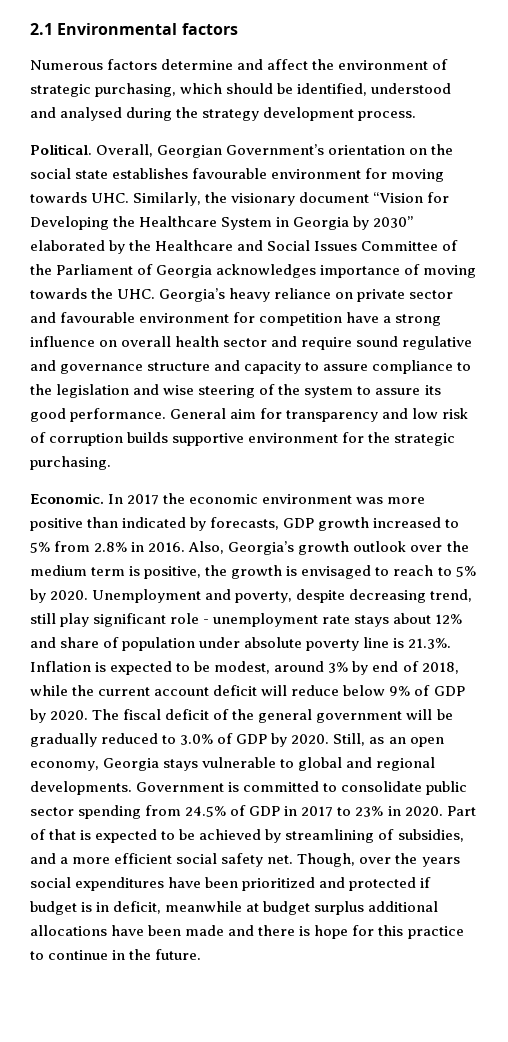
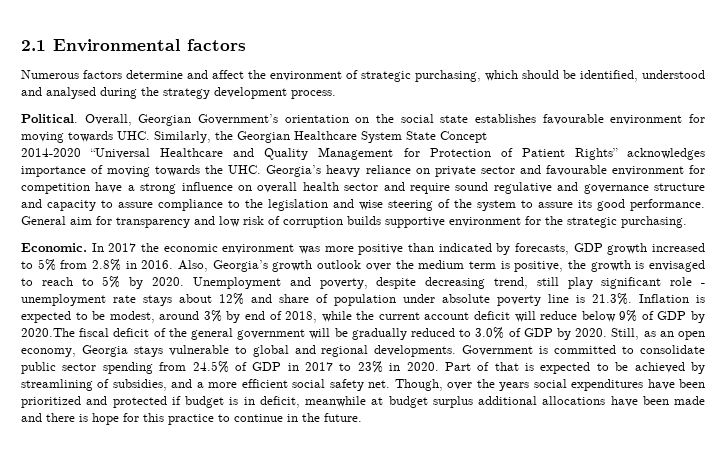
[231,192,450,206] [30,216,414,230] [30,240,459,254] [30,264,213,278] visionary document “Vision for Developing the Healthcare System in Georgia by 2030” elaborated by the Healthcare and Social Issues Committee of the Parliament of Georgia -> [237,131,487,143] [21,147,618,160] Georgian Healthcare System State Concept // 2014-2020 “Universal Healthcare and Quality Management for Protection of Patient Rights”
[50,709,120,720] 2020. The -> [21,328,75,337] 2020.The

